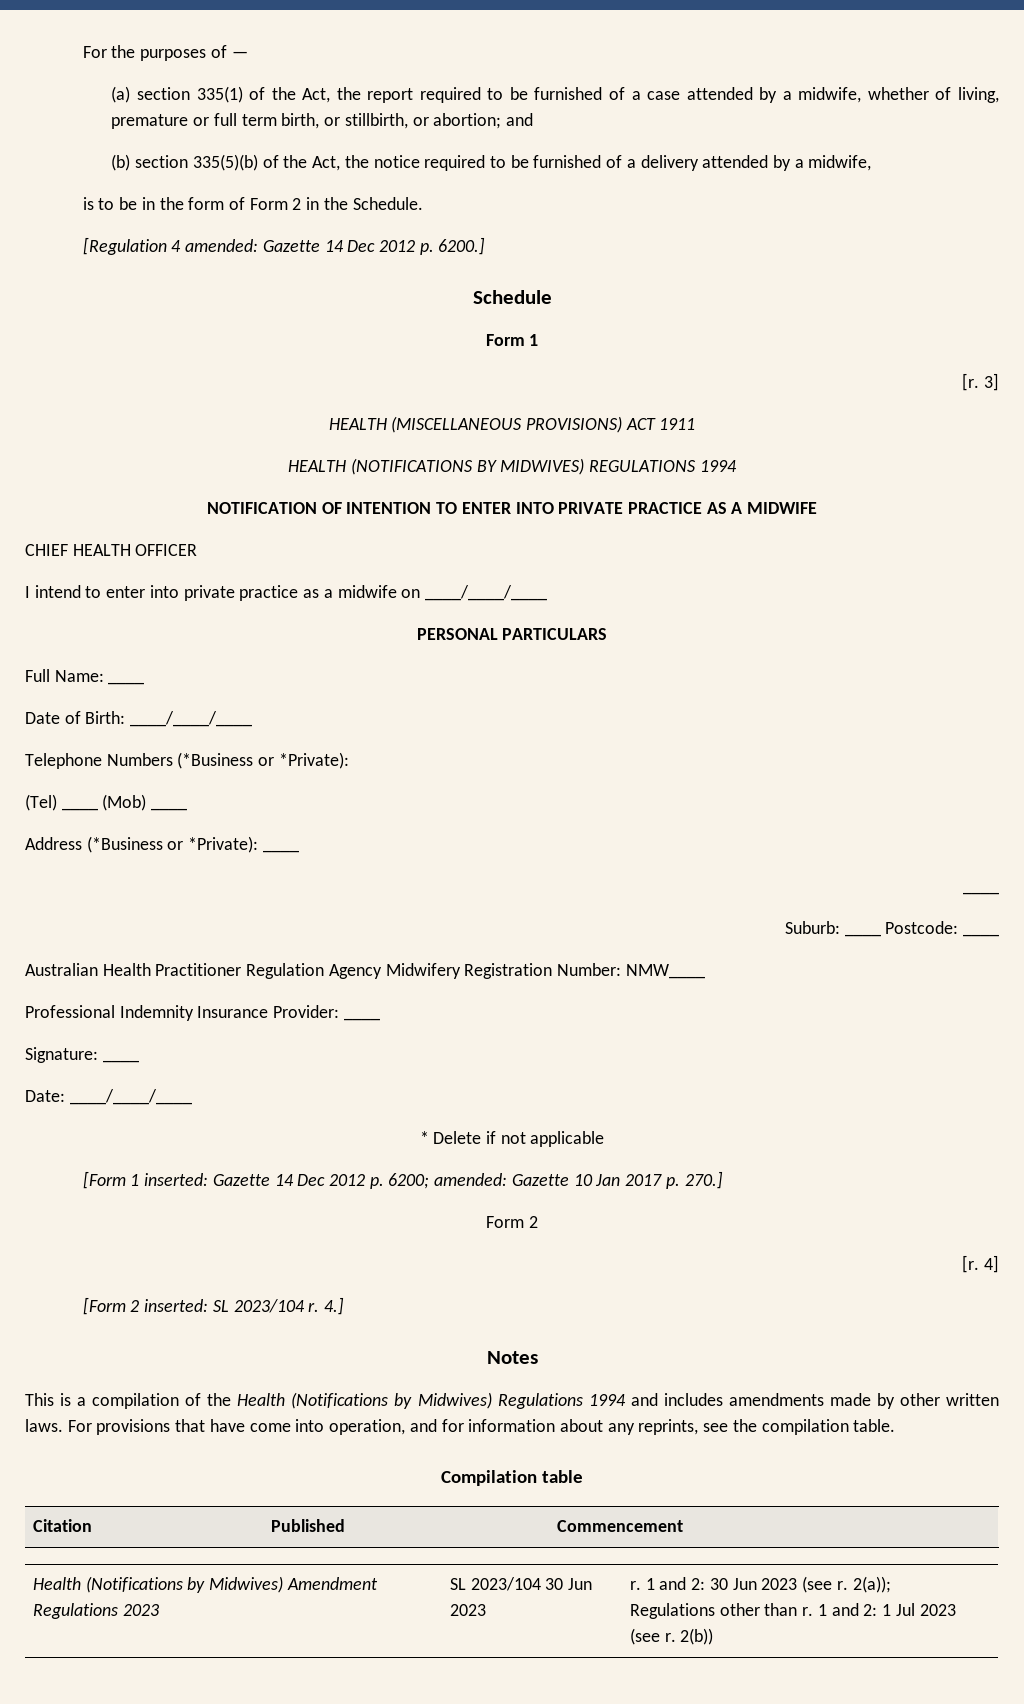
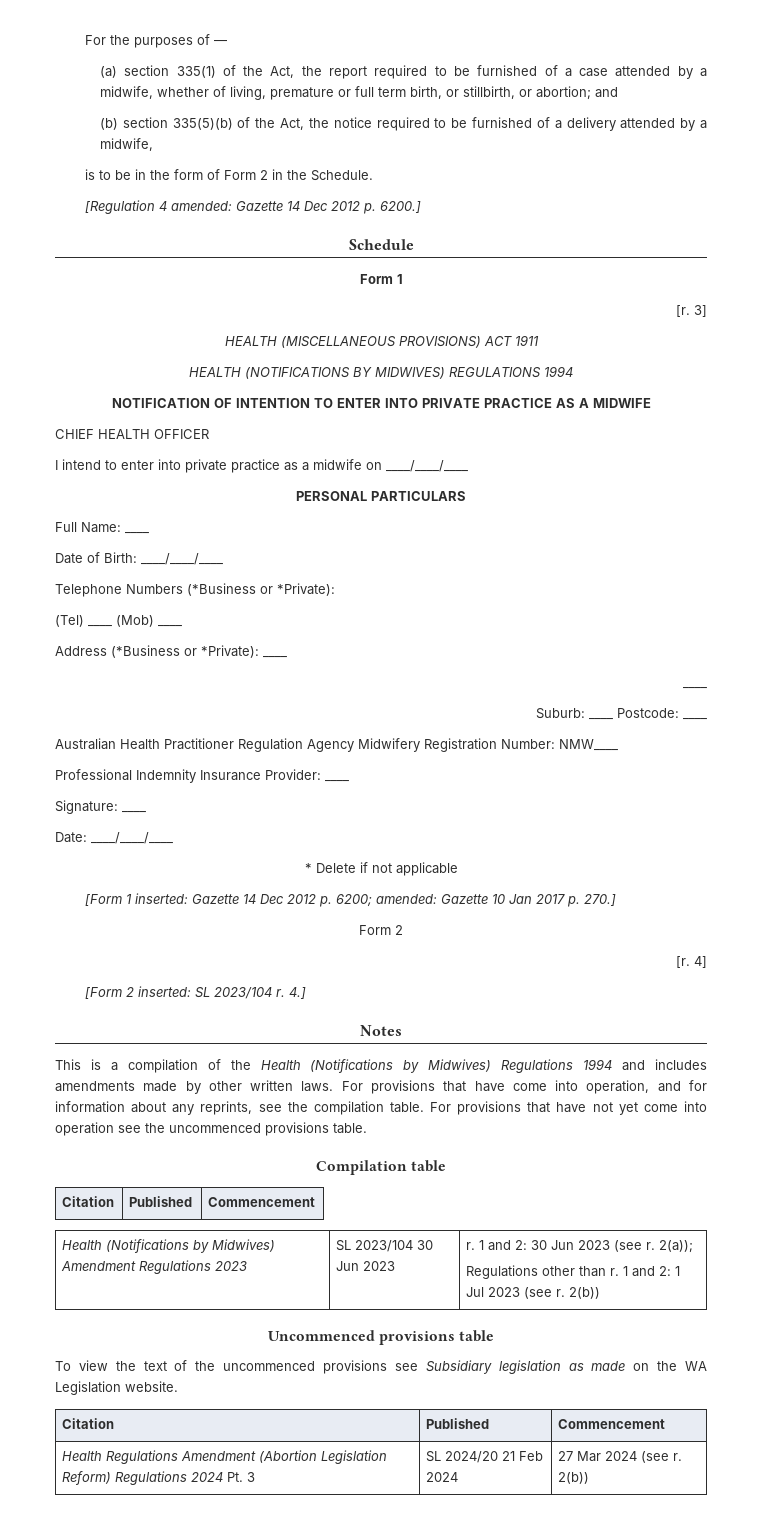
(896, 1425) none -> [430,1101,707,1115] [55,1122,367,1136] For provisions that have not yet come into operation see the uncommenced provisions table.
(714, 1636) none -> [267,1330,495,1345] [55,1360,708,1374] [55,1381,178,1395] [62,1418,115,1429] [426,1418,490,1429] [558,1419,666,1429] [62,1450,388,1464] [62,1471,256,1485] [426,1451,544,1463] [426,1472,459,1482] [558,1451,683,1463] [558,1472,590,1484] // Uncommenced provisions table // To view the text of the uncommenced provisions see Subsidiary legislation as made on the WA Legislation website. // Citation | Published | Commencement // Health Regulations Amendment (Abortion Legislation Reform) Regulations 2024 Pt. 3 | SL 2024/20 21 Feb 2024 | 27 Mar 2024 (see r. 2(b))

